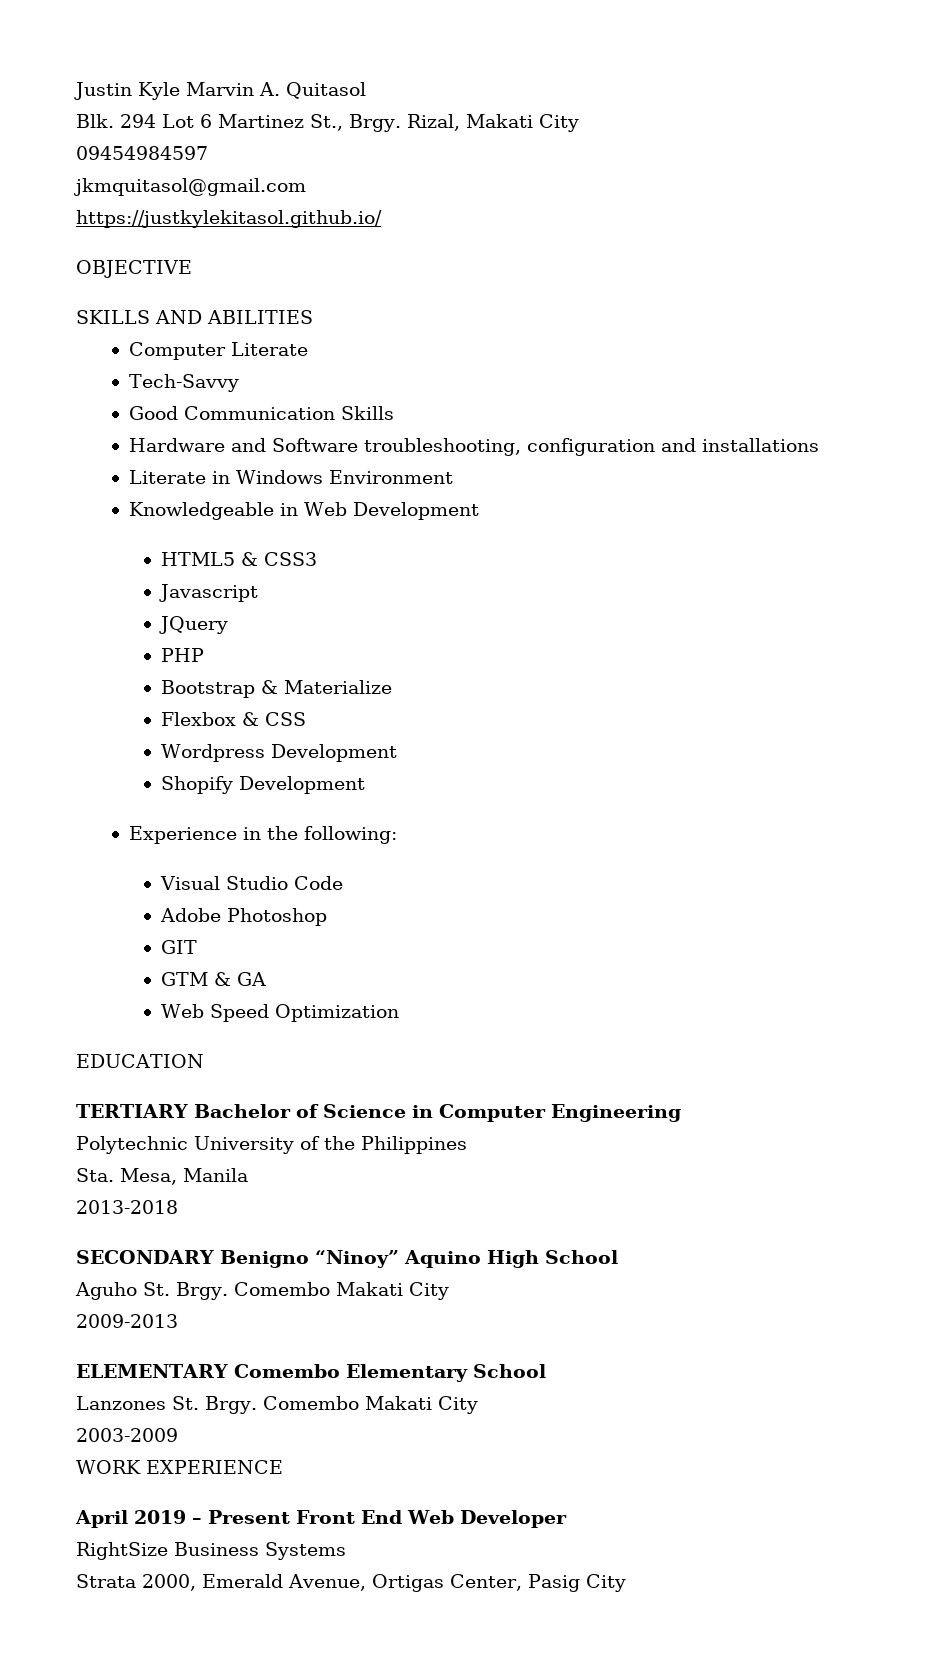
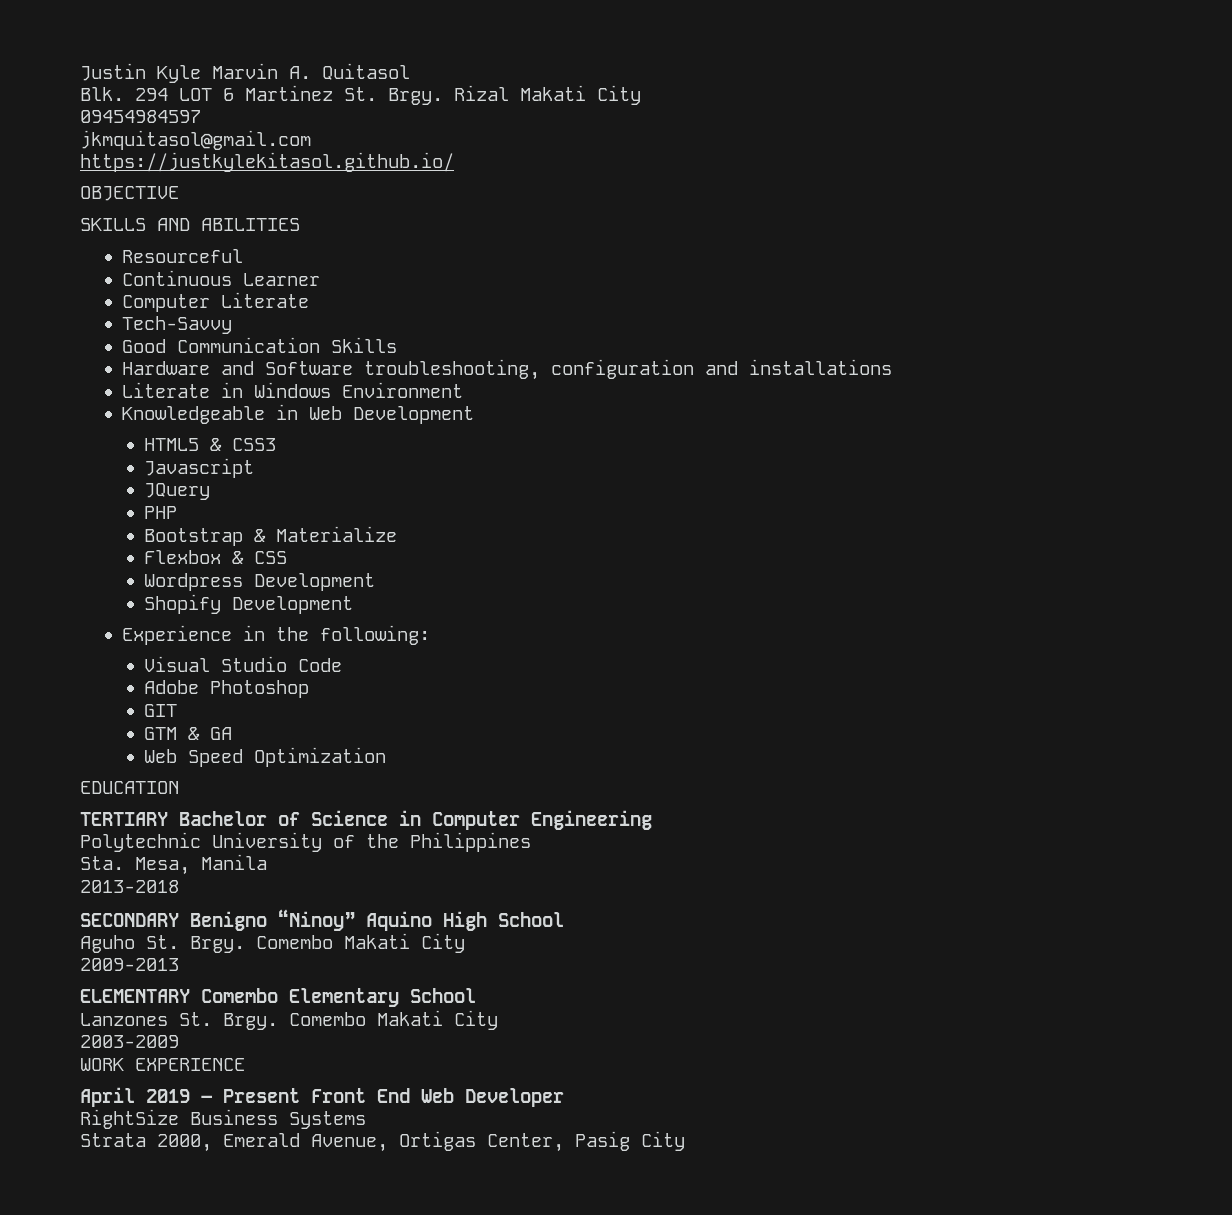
[162,114,194,128] Lot -> [179,88,212,101] LOT
[310,114,460,132] St., Brgy. Rizal, -> [344,85,509,105] St. Brgy. Rizal
(313, 317) none -> [122,249,244,263] [122,270,321,286] // Resourceful // Continuous Learner

